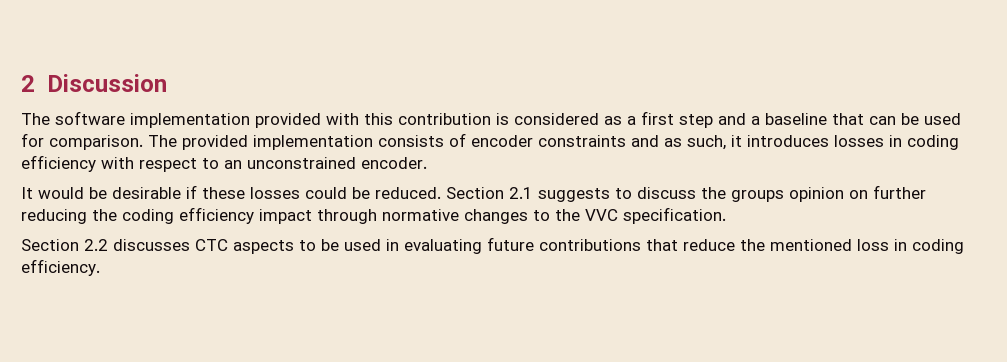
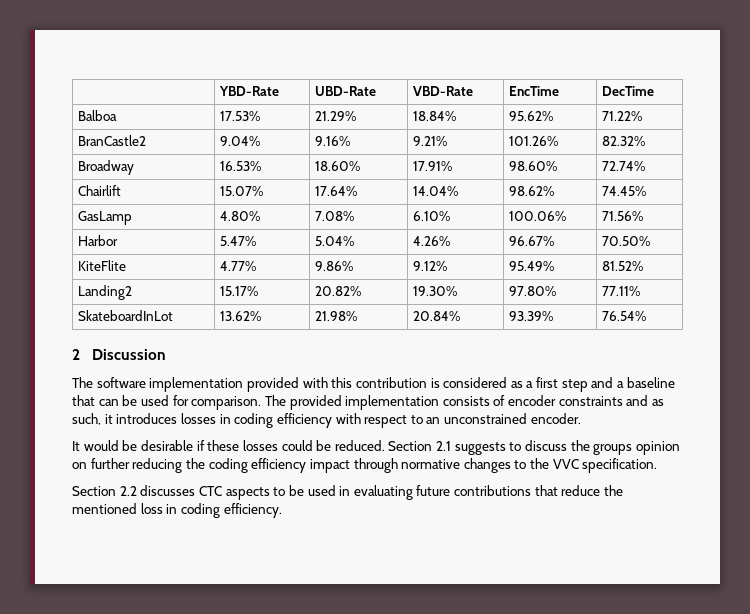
(21, 83) none -> [218,86,279,96] [314,86,376,96] [412,86,473,96] [508,86,559,96] [601,86,654,96] [77,110,117,121] [219,111,260,121] [314,111,356,121] [412,111,456,121] [508,111,553,121] [601,111,642,121] [77,135,146,146] [219,136,260,146] [314,136,350,146] [412,136,447,146] [508,136,558,146] [601,136,645,146] [77,160,134,175] [219,161,261,171] [314,161,360,171] [412,161,452,171] [508,161,557,171] [601,161,645,171] [77,185,121,196] [219,186,263,196] [314,186,357,196] [412,186,458,196] [508,186,554,196] [601,186,646,196] [77,211,132,225] [219,211,260,221] [314,211,354,221] [412,211,450,221] [508,211,566,221] [601,211,643,221] [77,235,118,246] [219,236,256,246] [314,236,354,246] [412,236,450,246] [508,236,554,246] [601,236,650,246] [77,260,126,271] [219,261,256,271] [314,261,353,271] [412,261,447,271] [508,261,554,271] [601,261,643,271] [77,285,132,300] [219,286,258,296] [314,286,361,296] [412,286,457,296] [508,286,556,296] [601,286,640,296] [77,310,173,321] [219,311,261,321] [314,311,357,321] [412,311,460,321] [508,311,553,321] [601,311,646,321] | YBD-Rate | UBD-Rate | VBD-Rate | EncTime | DecTime // Balboa | 17.53% | 21.29% | 18.84% | 95.62% | 71.22% // BranCastle2 | 9.04% | 9.16% | 9.21% | 101.26% | 82.32% // Broadway | 16.53% | 18.60% | 17.91% | 98.60% | 72.74% // Chairlift | 15.07% | 17.64% | 14.04% | 98.62% | 74.45% // GasLamp | 4.80% | 7.08% | 6.10% | 100.06% | 71.56% // Harbor | 5.47% | 5.04% | 4.26% | 96.67% | 70.50% // KiteFlite | 4.77% | 9.86% | 9.12% | 95.49% | 81.52% // Landing2 | 15.17% | 20.82% | 19.30% | 97.80% | 77.11% // SkateboardInLot | 13.62% | 21.98% | 20.84% | 93.39% | 76.54% //

